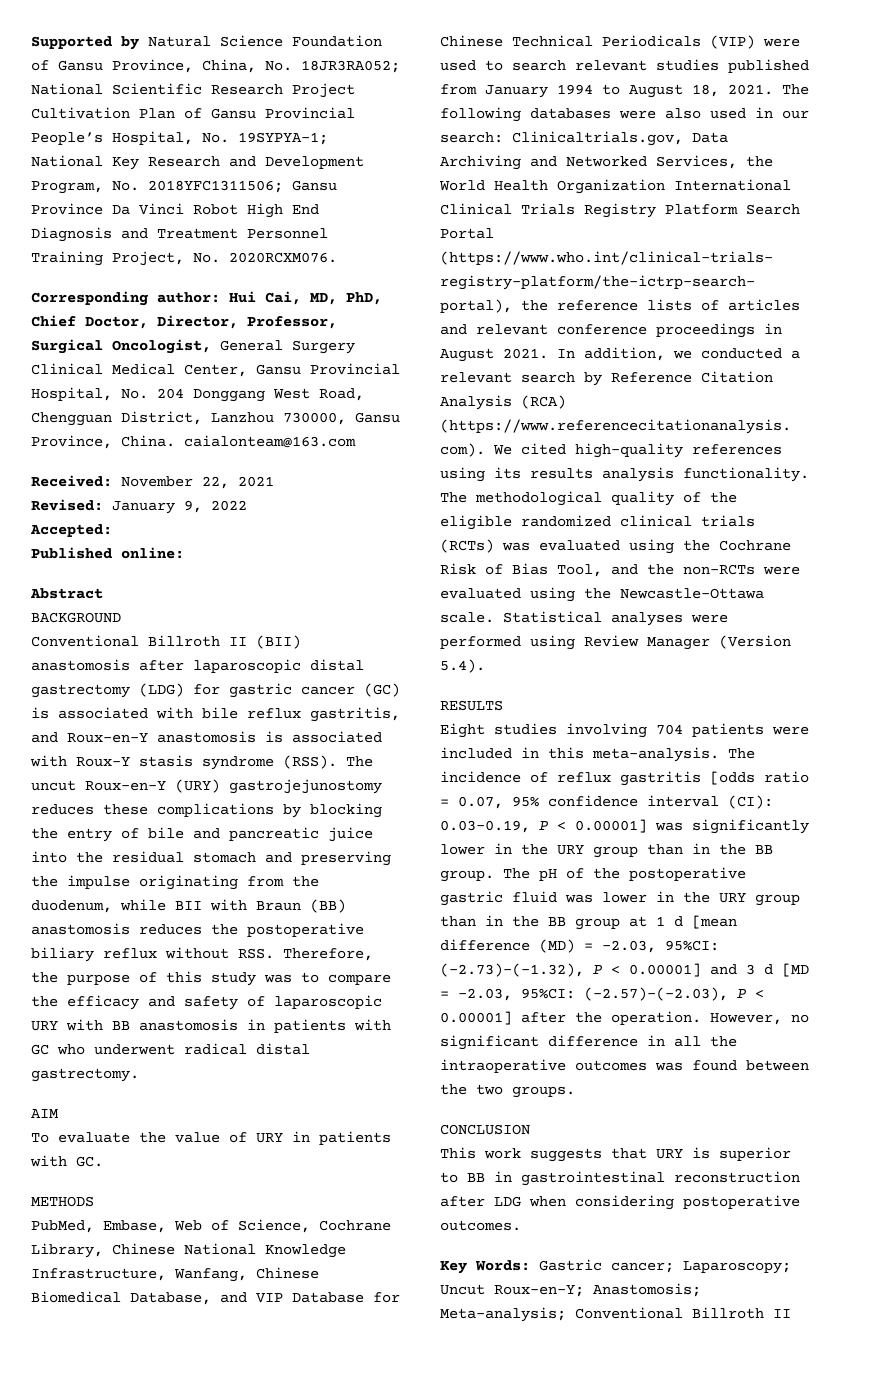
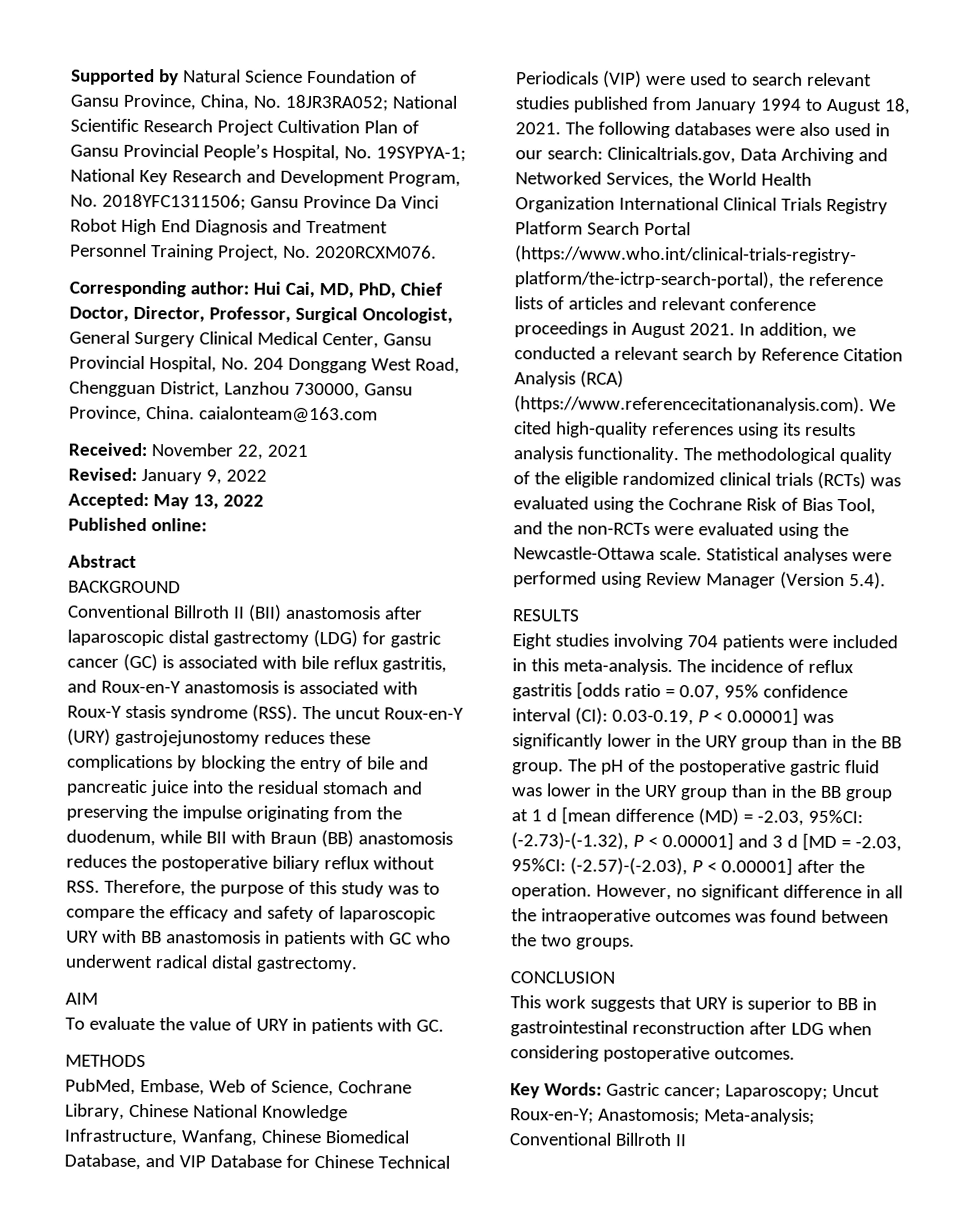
(112, 530) none -> [152,494,264,510] May 13, 2022

